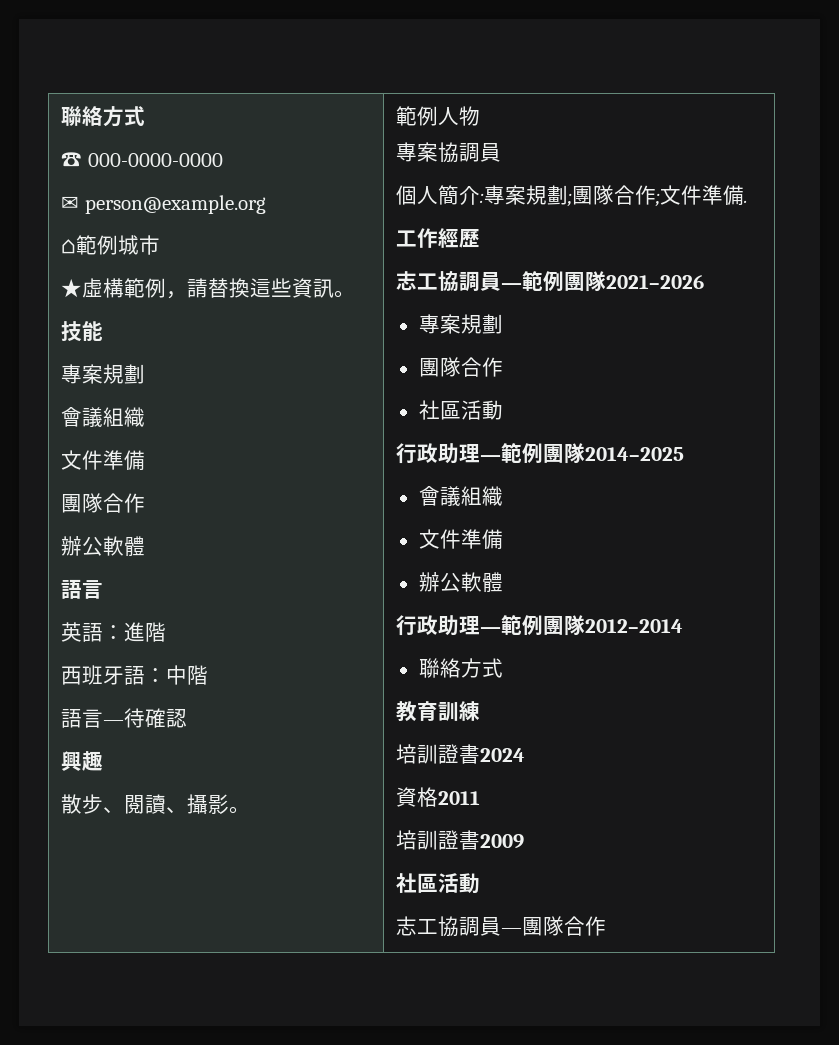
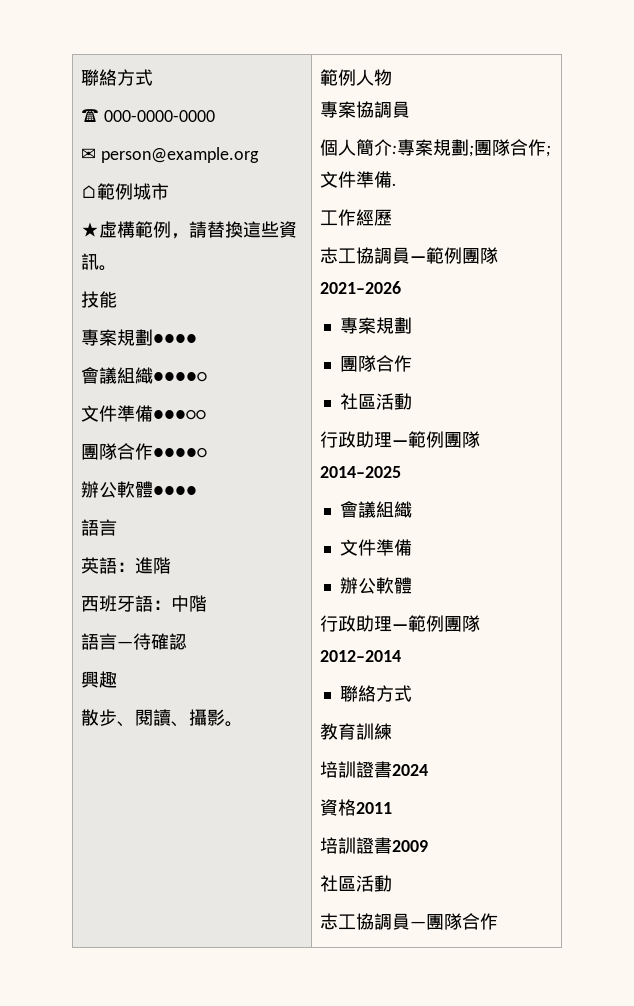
[60,407,145,427] [60,450,145,471] [60,493,145,513] [60,536,145,556] // 會議組織 // 文件準備 // 團隊合作 // 辦公軟體 -> [153,334,198,344] [81,367,208,384] [81,405,207,422] [81,443,208,460] [81,481,198,498] ●●●● // 會議組織●●●●○ // 文件準備●●●○○ // 團隊合作●●●●○ // 辦公軟體●●●●

